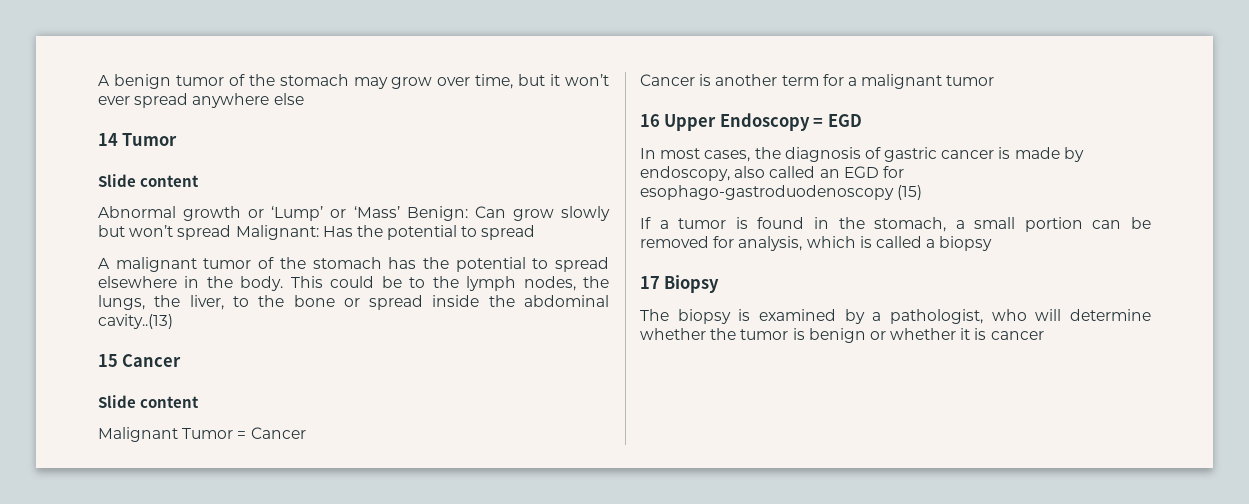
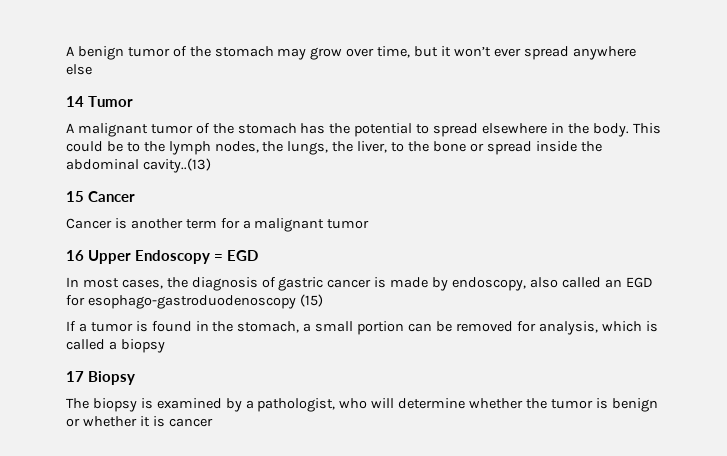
[98,174,200,187] [98,206,610,221] [98,225,536,240] // Slide content // Abnormal growth or ‘Lump’ or ‘Mass’ Benign: Can grow slowly but won’t spread Malignant: Has the potential to spread -> (134, 101) none
[98,395,200,408] [98,427,306,442] // Slide content // Malignant Tumor = Cancer -> (136, 196) none

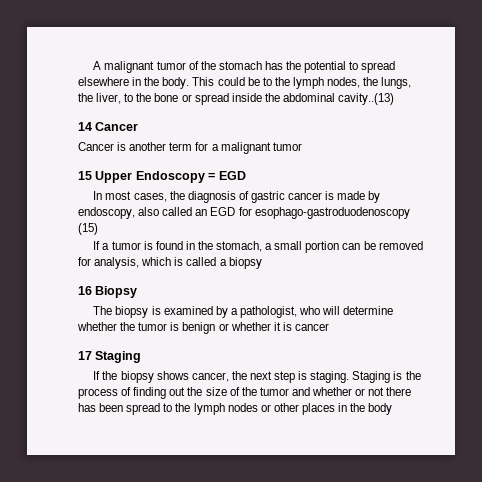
[66,46,636,60] [66,64,92,75] [66,96,134,107] [66,123,74,133] A benign tumor of the stomach may grow over time, but it won’t ever spread anywhere else // 14 Tumor // A -> [93,61,102,70] A
[66,191,84,202] 15 -> [78,122,92,131] 14
[66,250,84,261] 16 -> [78,171,92,180] 15
[66,371,84,382] 17 -> [78,286,92,295] 16
(213, 422) none -> [78,351,142,363] [93,371,421,383] [78,387,412,399] [78,403,393,415] // 17 Staging // If the biopsy shows cancer, the next step is staging. Staging is the process of finding out the size of the tumor and whether or not there has been spread to the lymph nodes or other places in the body

